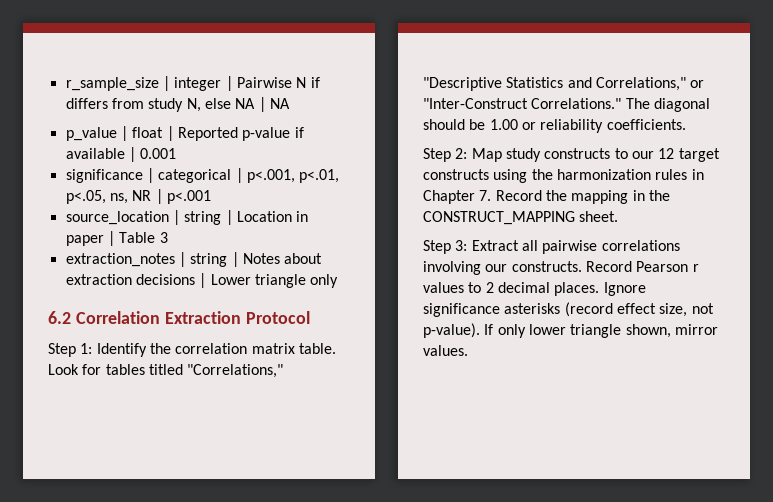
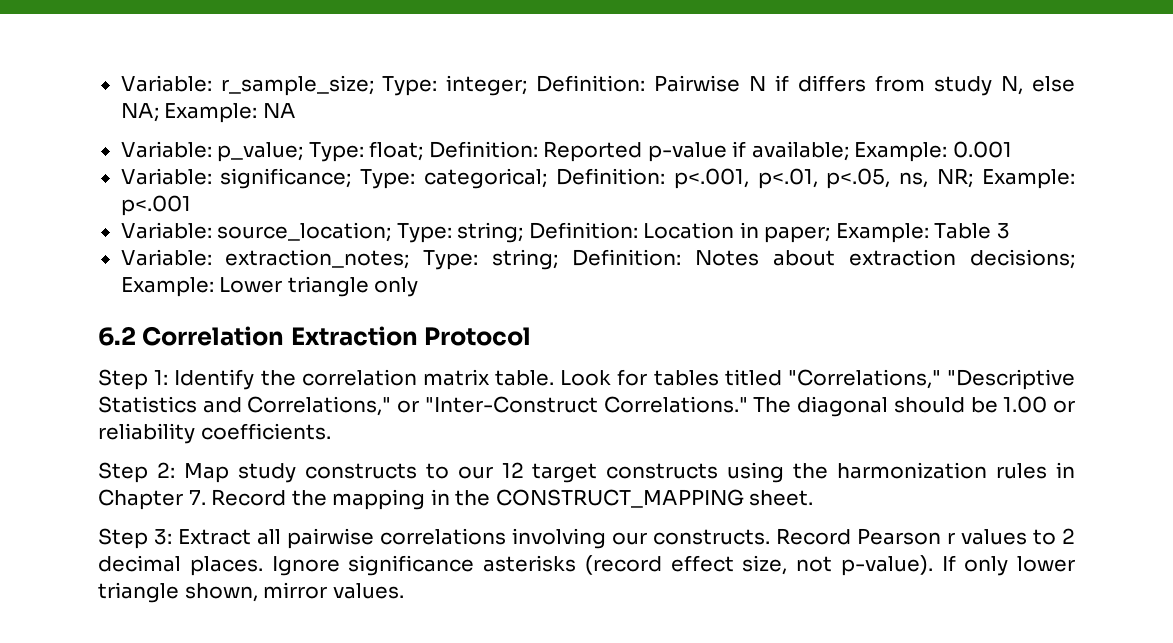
[65,76,233,91] r_sample_size | integer | -> [120,75,646,96] Variable: r_sample_size; Type: integer; Definition:
[235,97,266,112] NA | -> [120,103,258,123] NA; Example:
[65,126,174,141] p_value | float | -> [120,141,538,162] Variable: p_value; Type: float; Definition:
[65,147,136,162] available | -> [751,141,948,162] available; Example:
[65,168,243,183] significance | categorical | -> [120,168,665,189] Variable: significance; Type: categorical; Definition:
[132,189,163,204] NR | -> [937,168,1076,189] NR; Example:
[65,210,309,225] [65,231,168,246] [65,252,239,267] source_location | string | Location in paper | Table 3 // extraction_notes | string | -> [120,222,1010,243] [120,249,682,270] Variable: source_location; Type: string; Definition: Location in paper; Example: Table 3 // Variable: extraction_notes; Type: string; Definition:
[135,273,207,288] decisions | -> [970,249,1075,269] [120,277,214,297] decisions; Example:

